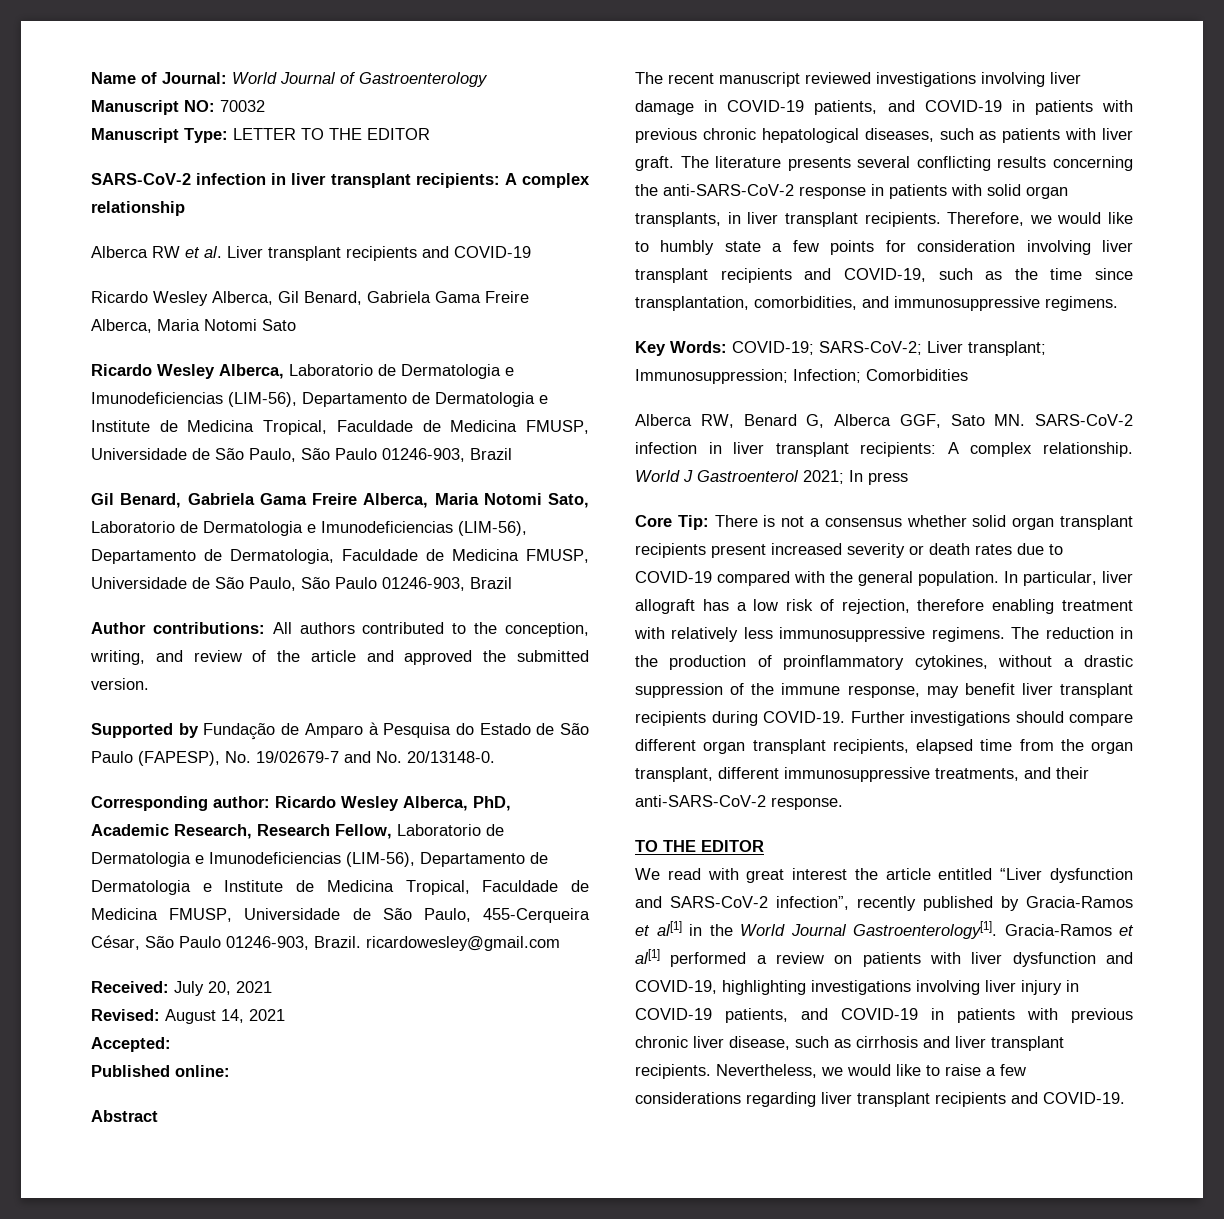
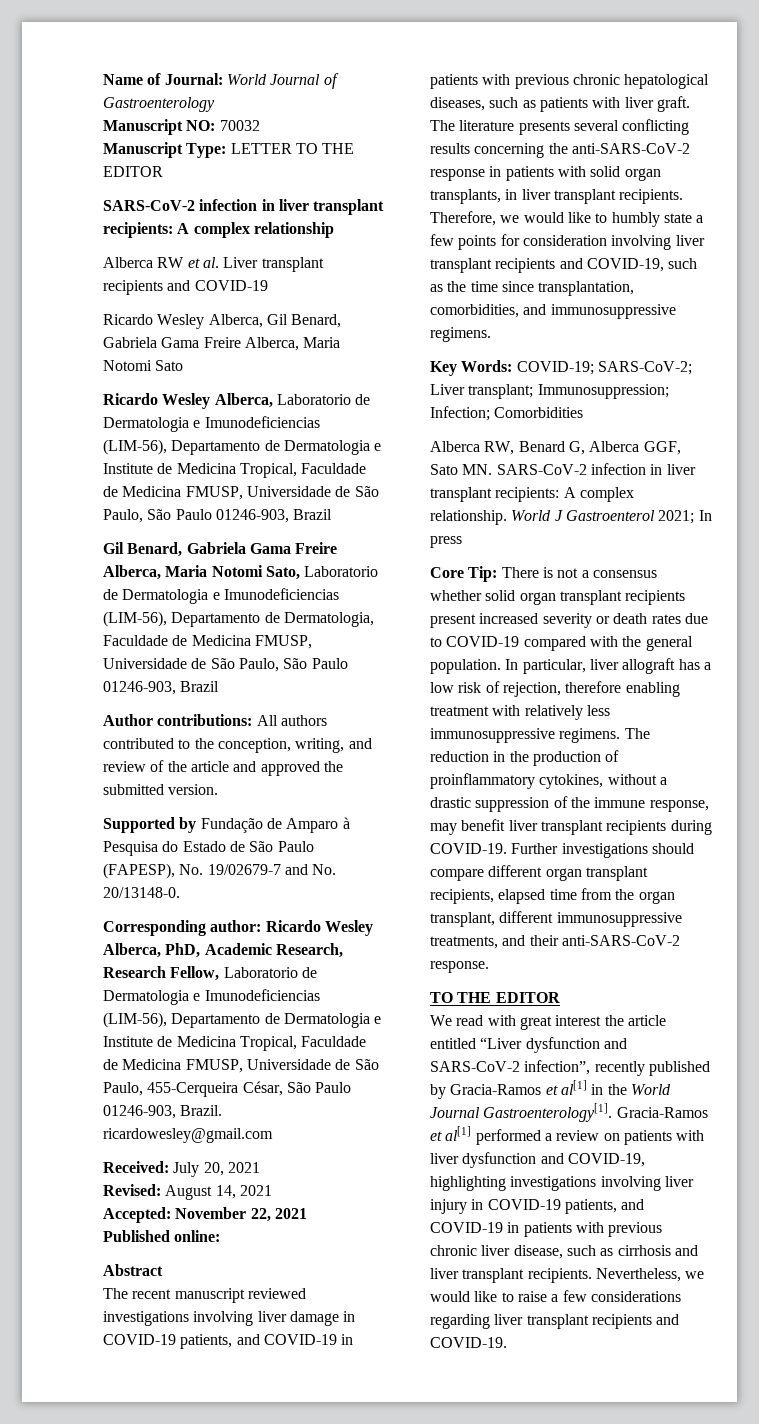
(171, 1044) none -> [175,1207,307,1222] November 22, 2021

